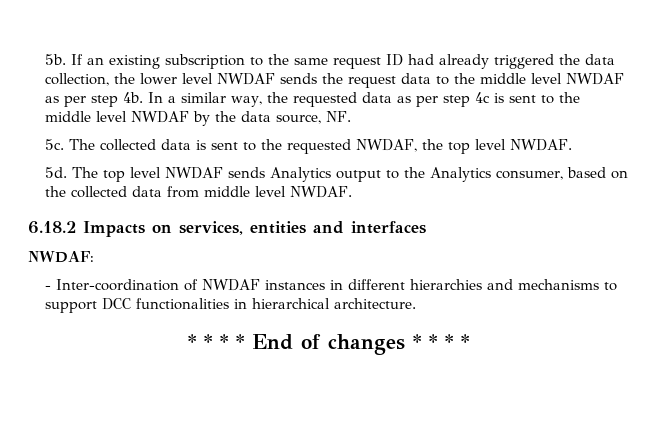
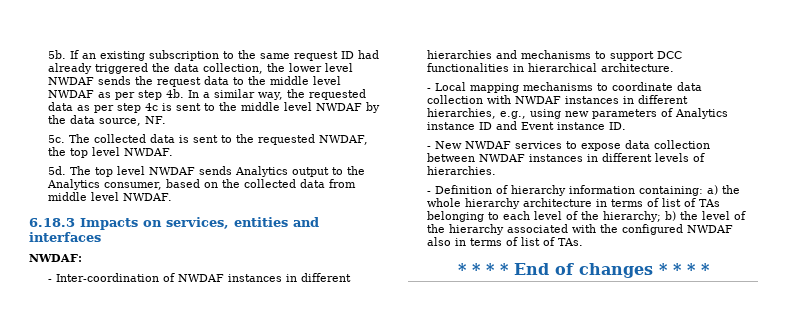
[28,221,76,234] 6.18.2 -> [29,218,75,227] 6.18.3
(417, 303) none -> [426,82,702,93] [426,95,688,104] [426,108,728,119] [426,121,626,130] [426,140,710,151] [426,153,705,162] [426,166,496,175] [426,185,740,196] [426,198,720,209] [426,211,746,222] [426,224,733,235] [426,237,583,246] // - Local mapping mechanisms to coordinate data collection with NWDAF instances in different hierarchies, e.g., using new parameters of Analytics instance ID and Event instance ID. // - New NWDAF services to expose data collection between NWDAF instances in different levels of hierarchies. // - Definition of hierarchy information containing: a) the whole hierarchy architecture in terms of list of TAs belonging to each level of the hierarchy; b) the level of the hierarchy associated with the configured NWDAF also in terms of list of TAs.

